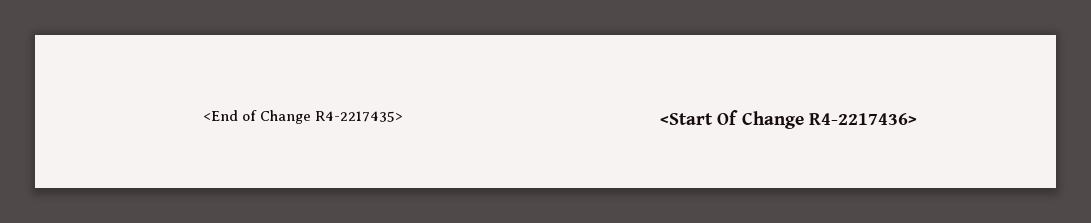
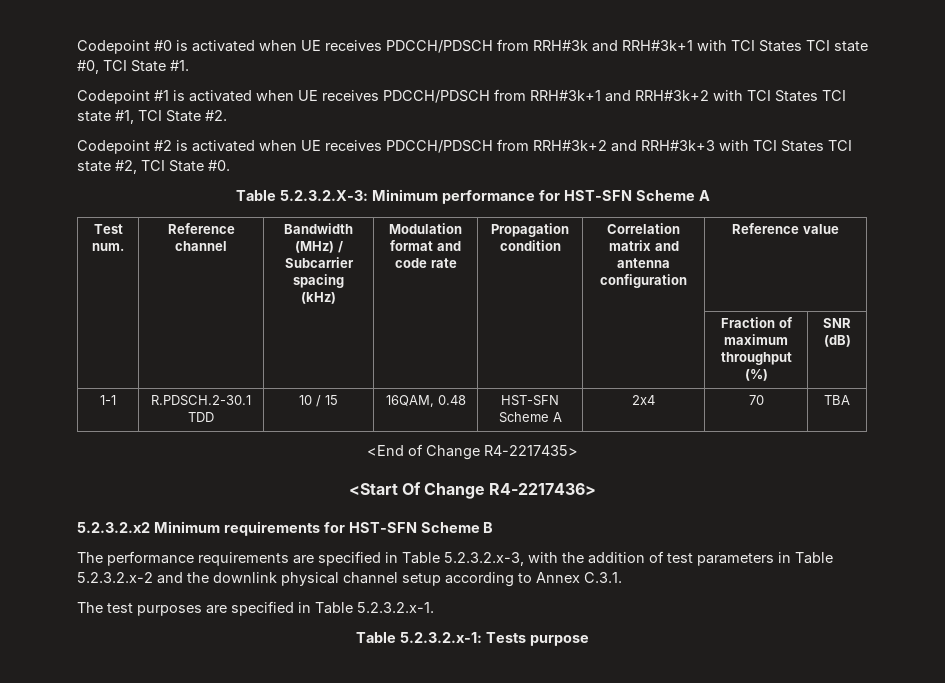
(202, 115) none -> [77,39,868,54] [77,60,189,74] [77,89,846,104] [77,110,227,124] [77,139,852,154] [77,160,230,174] [235,189,710,204] [93,224,123,234] [92,243,124,251] [167,223,235,234] [175,241,227,251] [284,223,353,234] [294,241,343,253] [284,257,354,268] [293,274,344,288] [301,292,336,304] [388,223,462,234] [389,240,461,251] [394,258,457,268] [490,223,569,237] [499,240,561,251] [607,223,680,234] [608,240,679,251] [617,258,670,268] [600,274,687,288] [732,223,839,234] [720,317,793,328] [724,334,788,345] [720,352,792,365] [744,369,768,381] [823,318,851,328] [823,335,851,347] [100,395,116,405] [151,395,251,406] [188,412,214,422] [299,395,338,407] [385,395,466,407] [500,395,559,406] [498,412,562,423] [632,395,655,405] [748,395,764,405] [824,395,850,405] Codepoint #0 is activated when UE receives PDCCH/PDSCH from RRH#3k and RRH#3k+1 with TCI States TCI state #0, TCI State #1. // Codepoint #1 is activated when UE receives PDCCH/PDSCH from RRH#3k+1 and RRH#3k+2 with TCI States TCI state #1, TCI State #2. // Codepoint #2 is activated when UE receives PDCCH/PDSCH from RRH#3k+2 and RRH#3k+3 with TCI States TCI state #2, TCI State #0. // Table 5.2.3.2.X-3: Minimum performance for HST-SFN Scheme A // Test num. | Reference channel | Bandwidth (MHz) / Subcarrier spacing (kHz) | Modulation format and code rate | Propagation condition | Correlation matrix and antenna configuration | Reference value // | | | | | | Fraction of maximum throughput (%) | SNR (dB) // 1-1 | R.PDSCH.2-30.1 TDD | 10 / 15 | 16QAM, 0.48 | HST-SFN Scheme A | 2x4 | 70 | TBA //
(917, 119) none -> [77,521,494,536] [77,551,833,566] [77,572,622,587] [77,601,434,616] [356,632,589,646] // 5.2.3.2.x2 Minimum requirements for HST-SFN Scheme B // The performance requirements are specified in Table 5.2.3.2.x-3, with the addition of test parameters in Table 5.2.3.2.x-2 and the downlink physical channel setup according to Annex C.3.1. // The test purposes are specified in Table 5.2.3.2.x-1. // Table 5.2.3.2.x-1: Tests purpose

